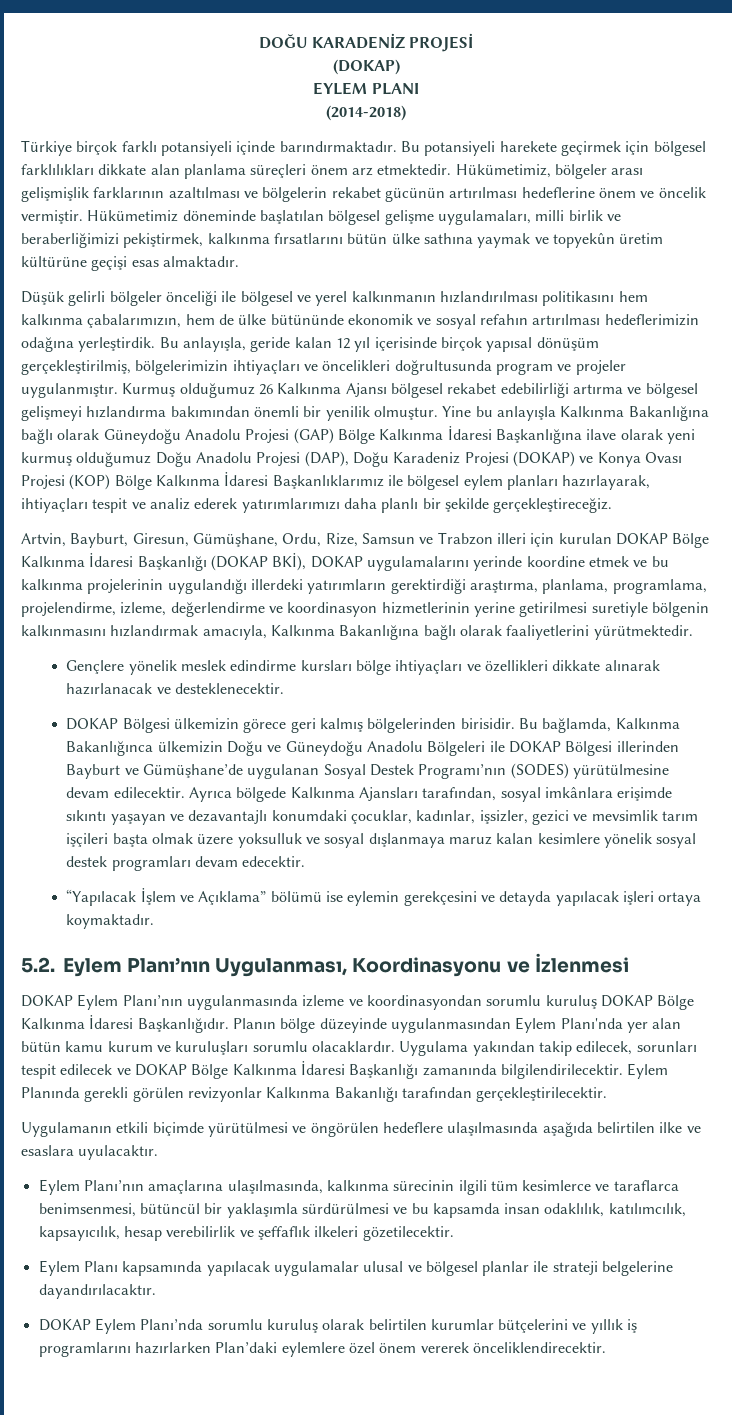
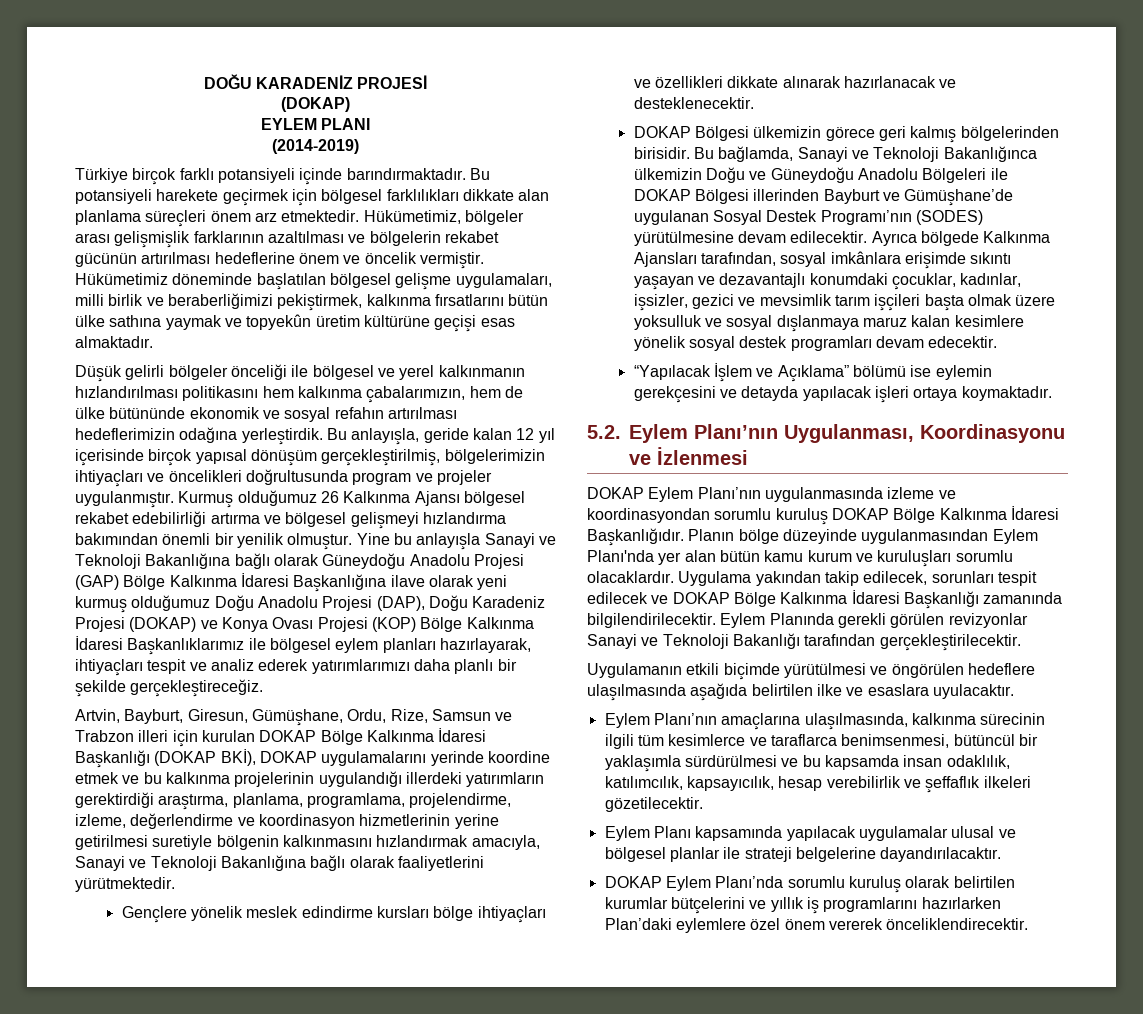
[326,105,406,121] (2014-2018) -> [272,139,359,154] (2014-2019)
[560,406,625,417] Kalkınma -> [484,533,556,548] [75,554,141,569] Sanayi ve Teknoloji
[270,625,335,636] Kalkınma -> [75,856,217,871] Sanayi ve Teknoloji
[615,718,680,729] Kalkınma -> [797,147,940,162] Sanayi ve Teknoloji
[266,1087,331,1098] Kalkınma -> [587,634,729,649] Sanayi ve Teknoloji

